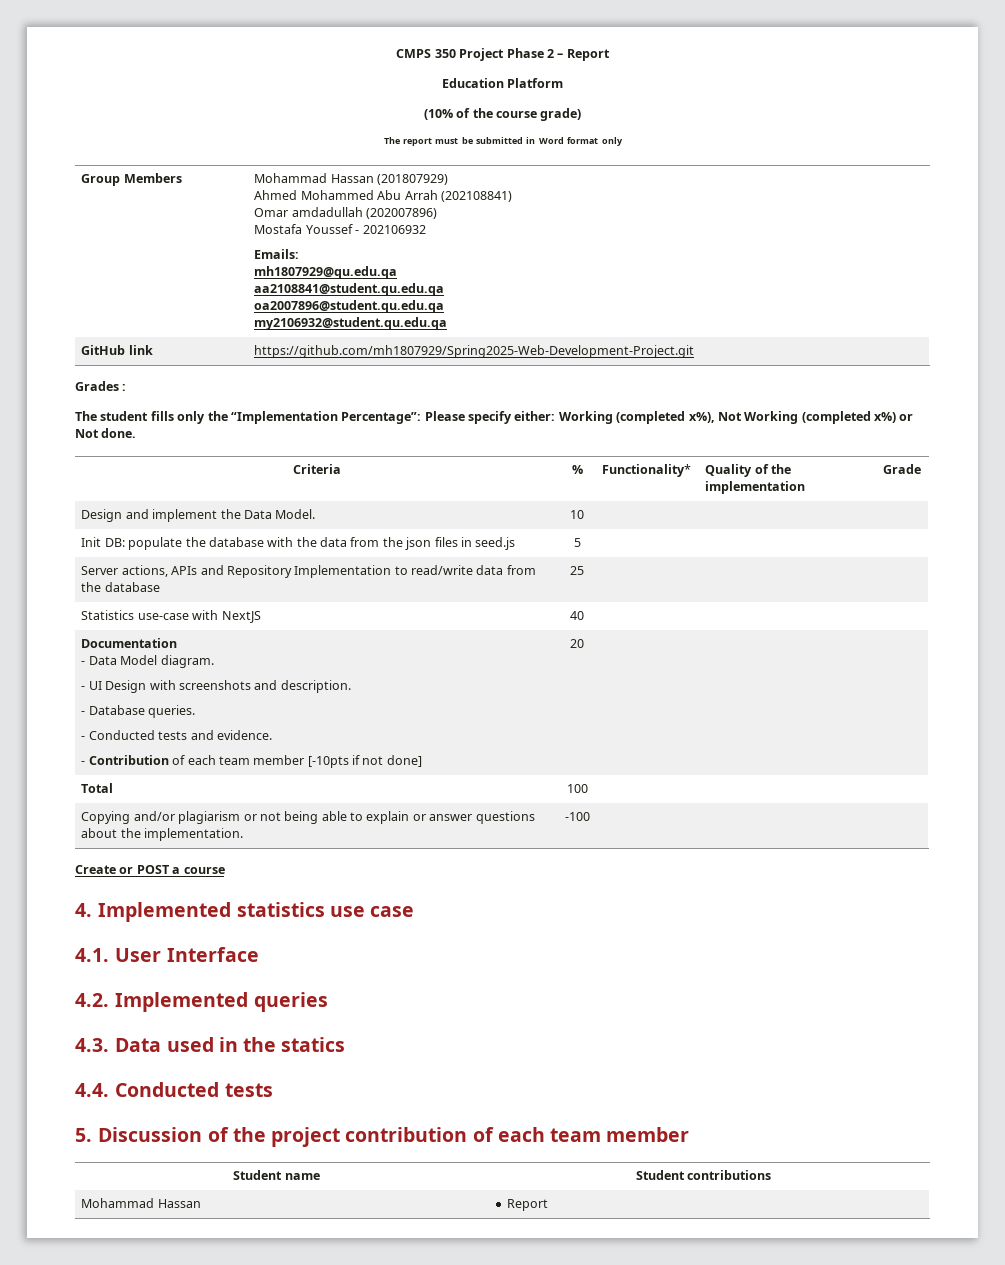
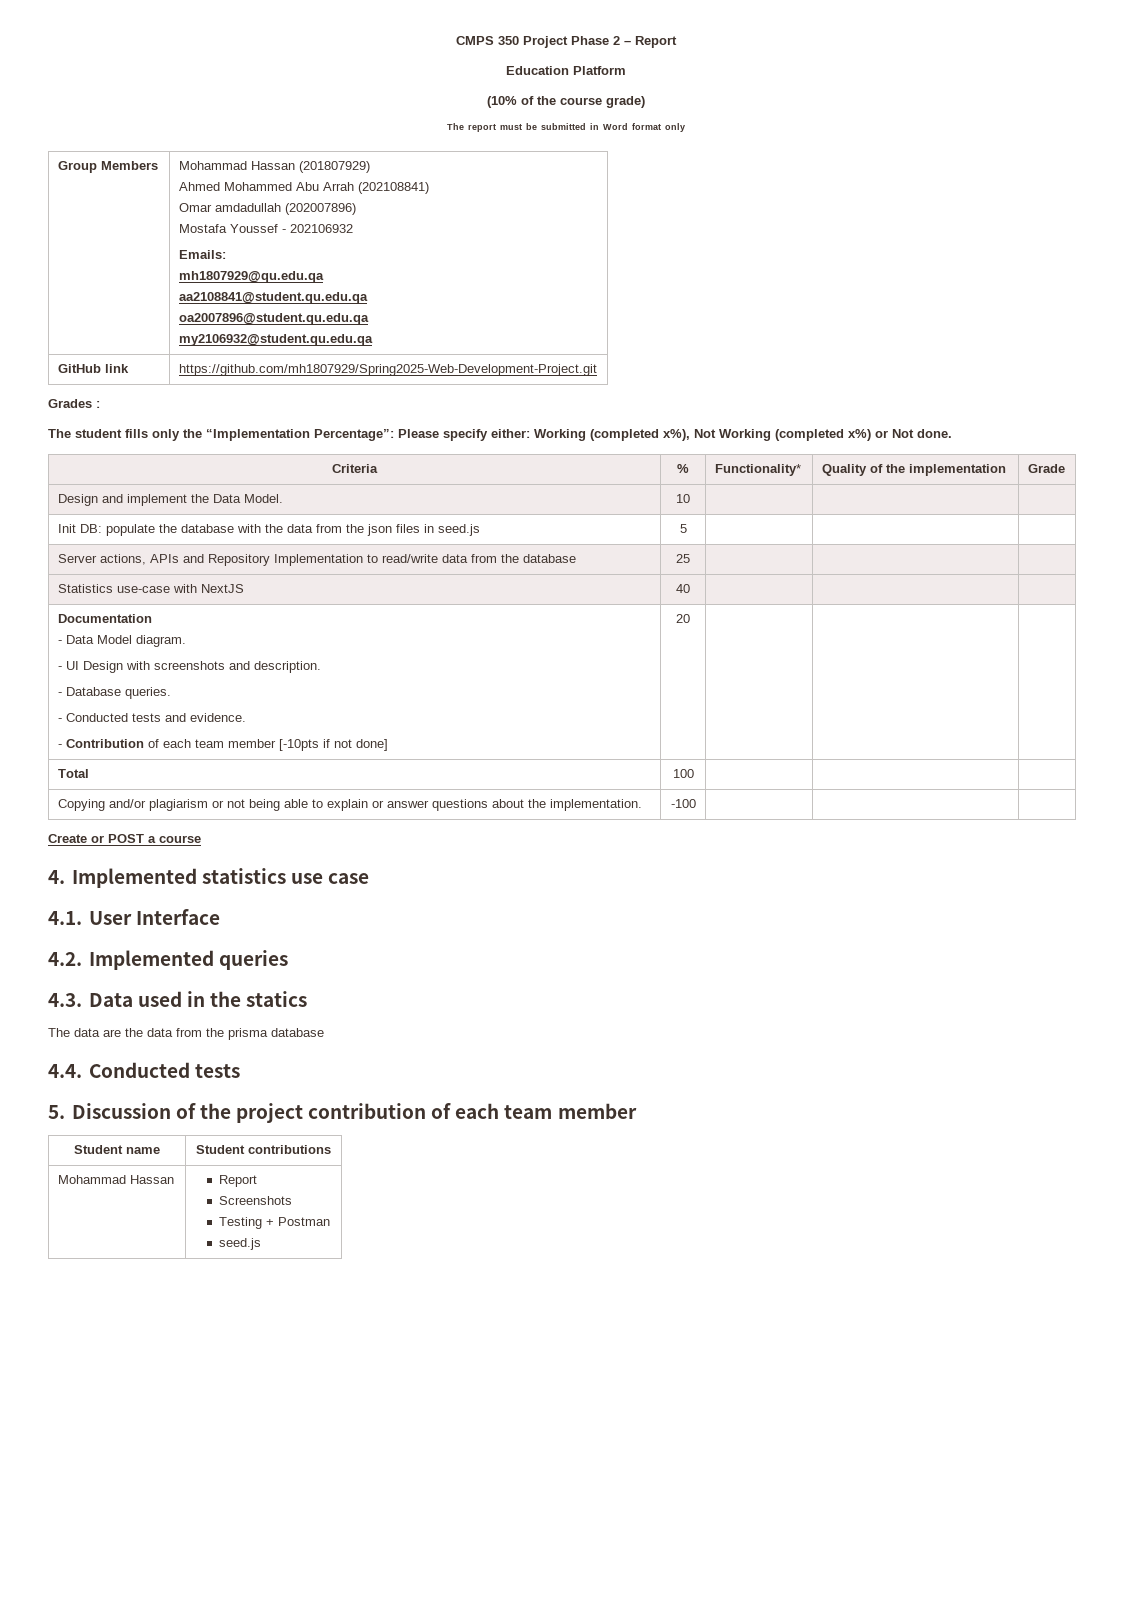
(346, 1044) none -> [48,1028,324,1040] // The data are the data from the prisma database
(549, 1205) none -> [218,1196,292,1205] [218,1217,330,1229] [218,1238,261,1250] // Screenshots // Testing + Postman // seed.js

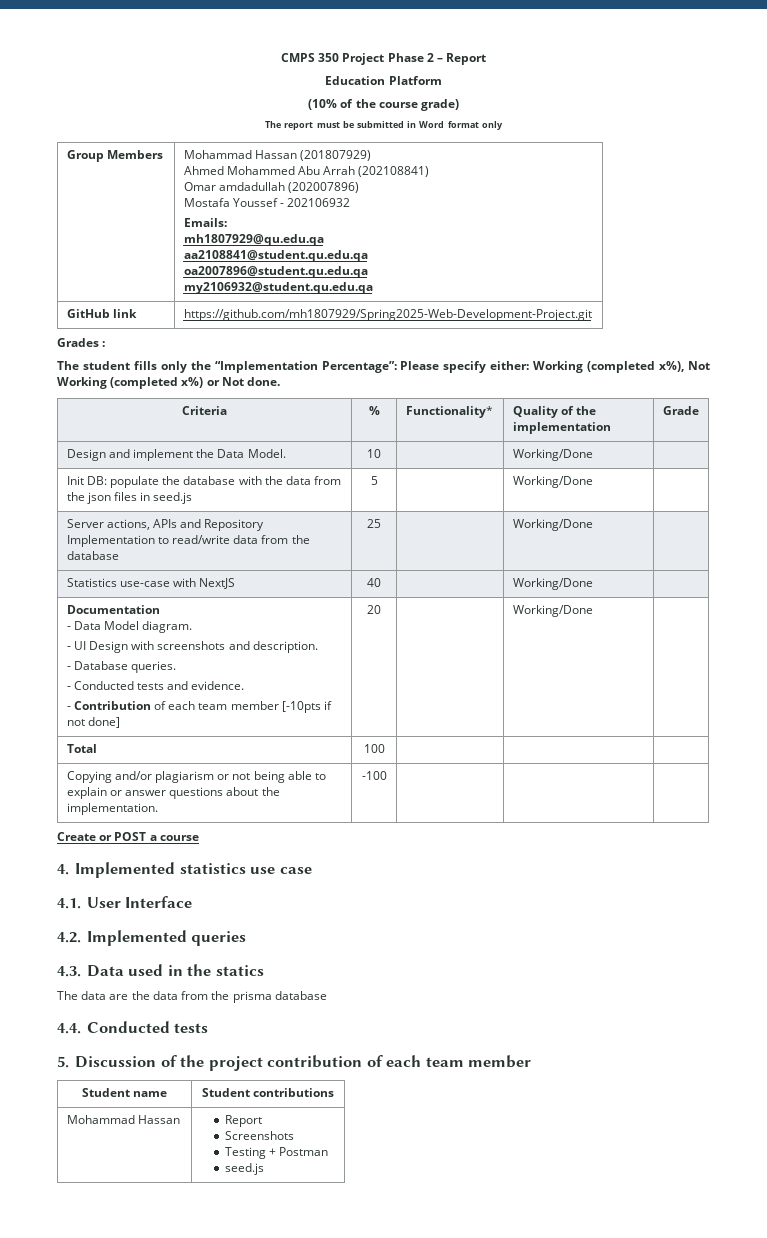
(690, 498) none -> [512,449,593,461] Working/Done
(687, 528) none -> [512,476,593,488] Working/Done
(690, 558) none -> [512,519,593,531] Working/Done
(690, 588) none -> [512,578,593,590] Working/Done
(690, 618) none -> [512,605,593,617] Working/Done

